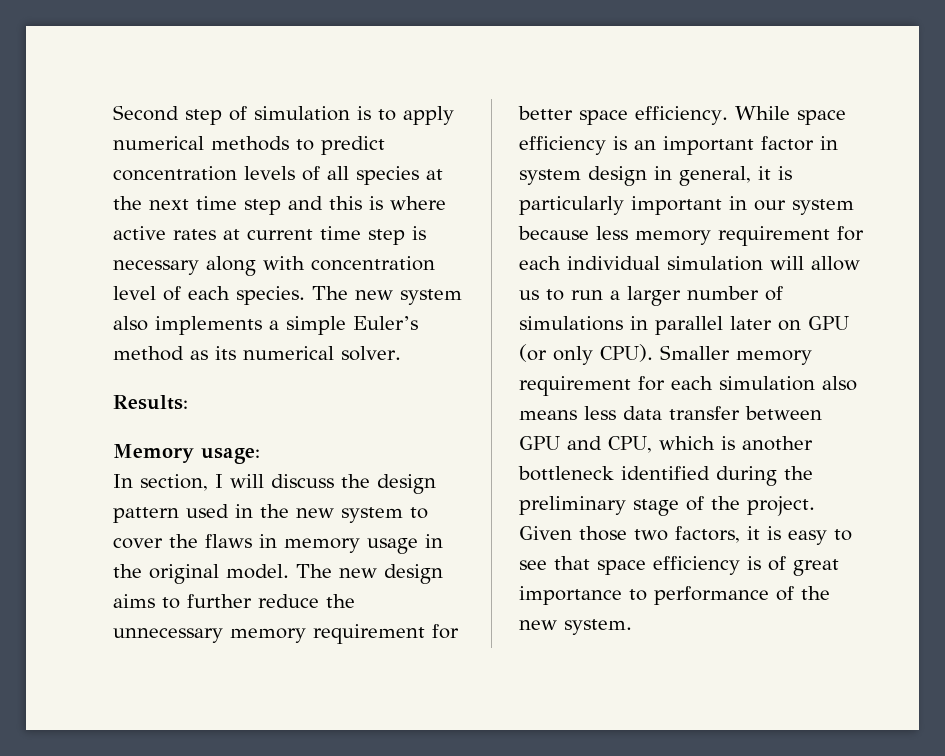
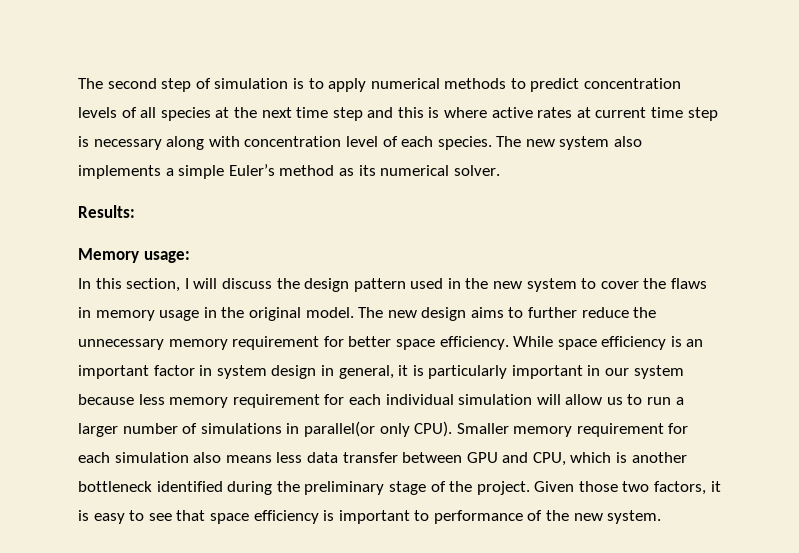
[113,105,179,121] Second -> [78,78,157,89] The second
(133, 481) none -> [95,278,122,289] this
[655,316,849,335] [519,344,547,362] parallel later on GPU (or -> [303,421,375,437] parallel(or
[768,556,839,576] [519,586,622,605] of great importance -> [338,510,410,524] important

